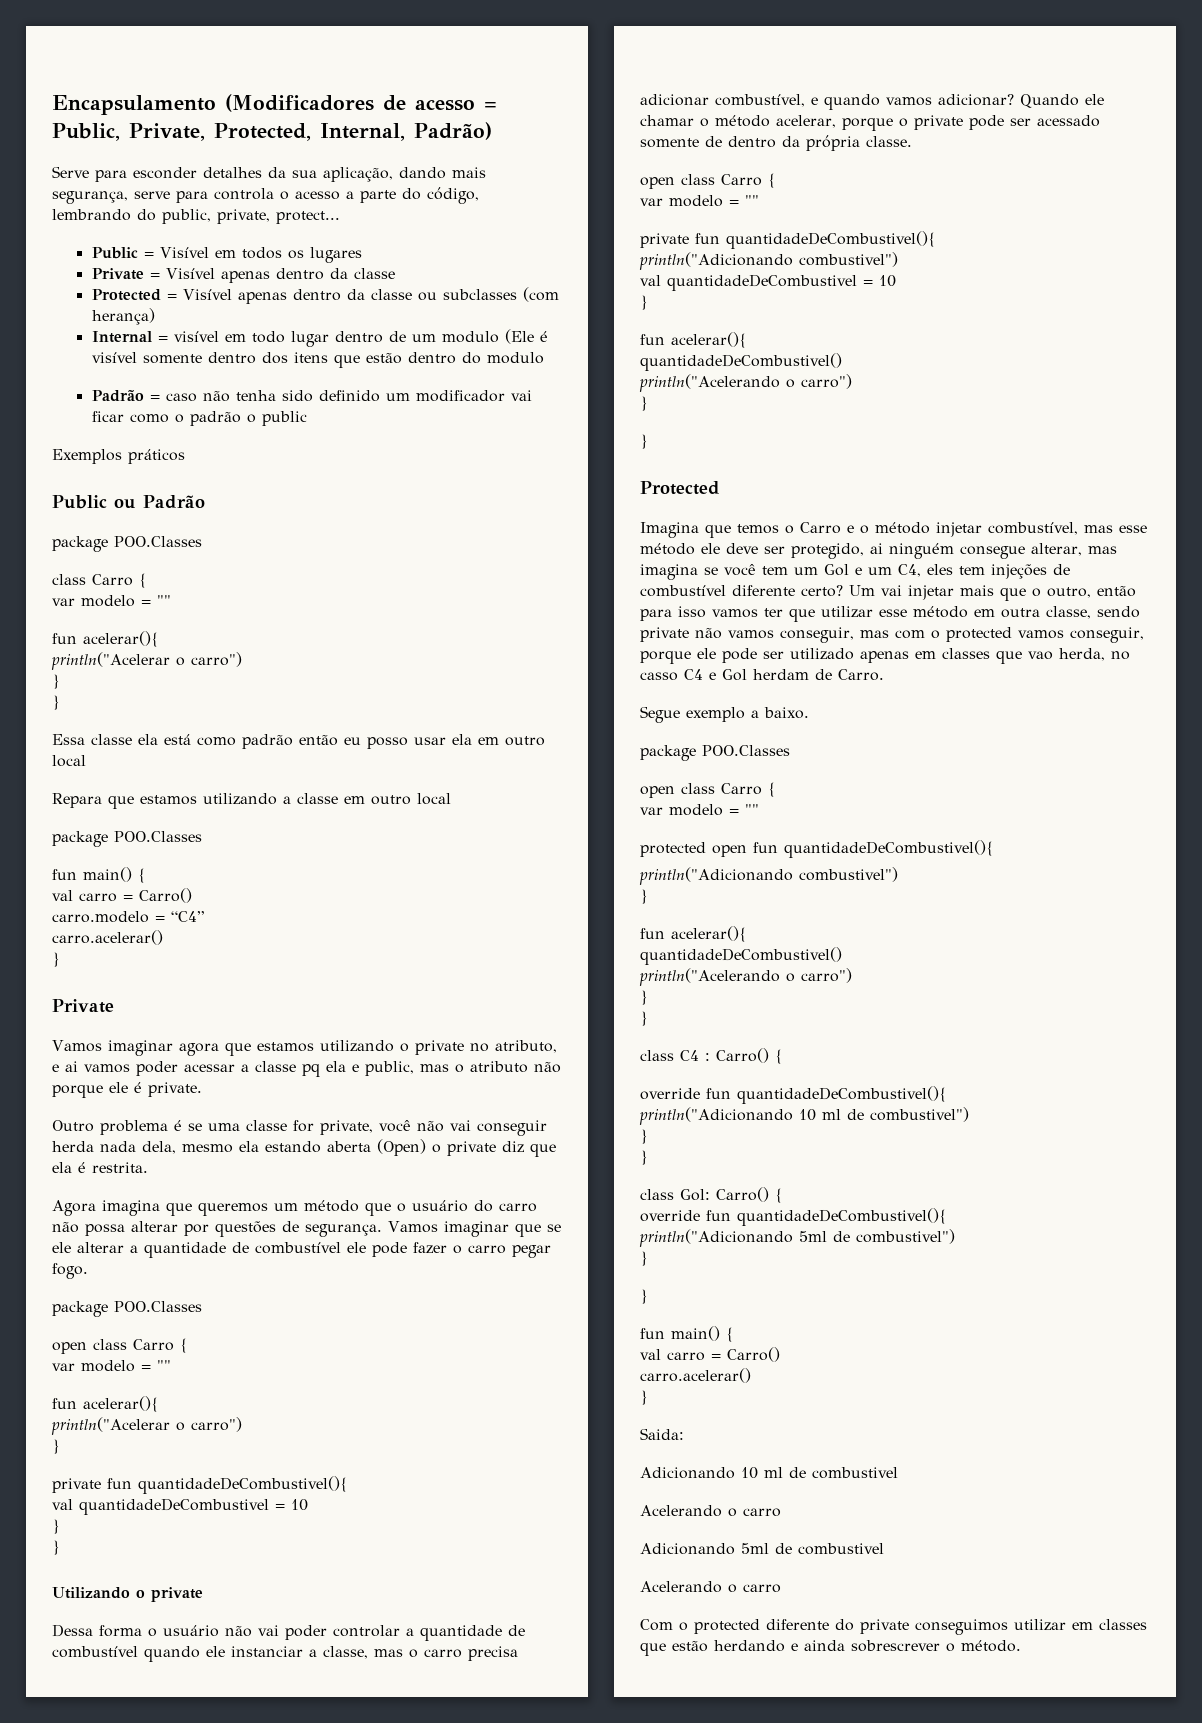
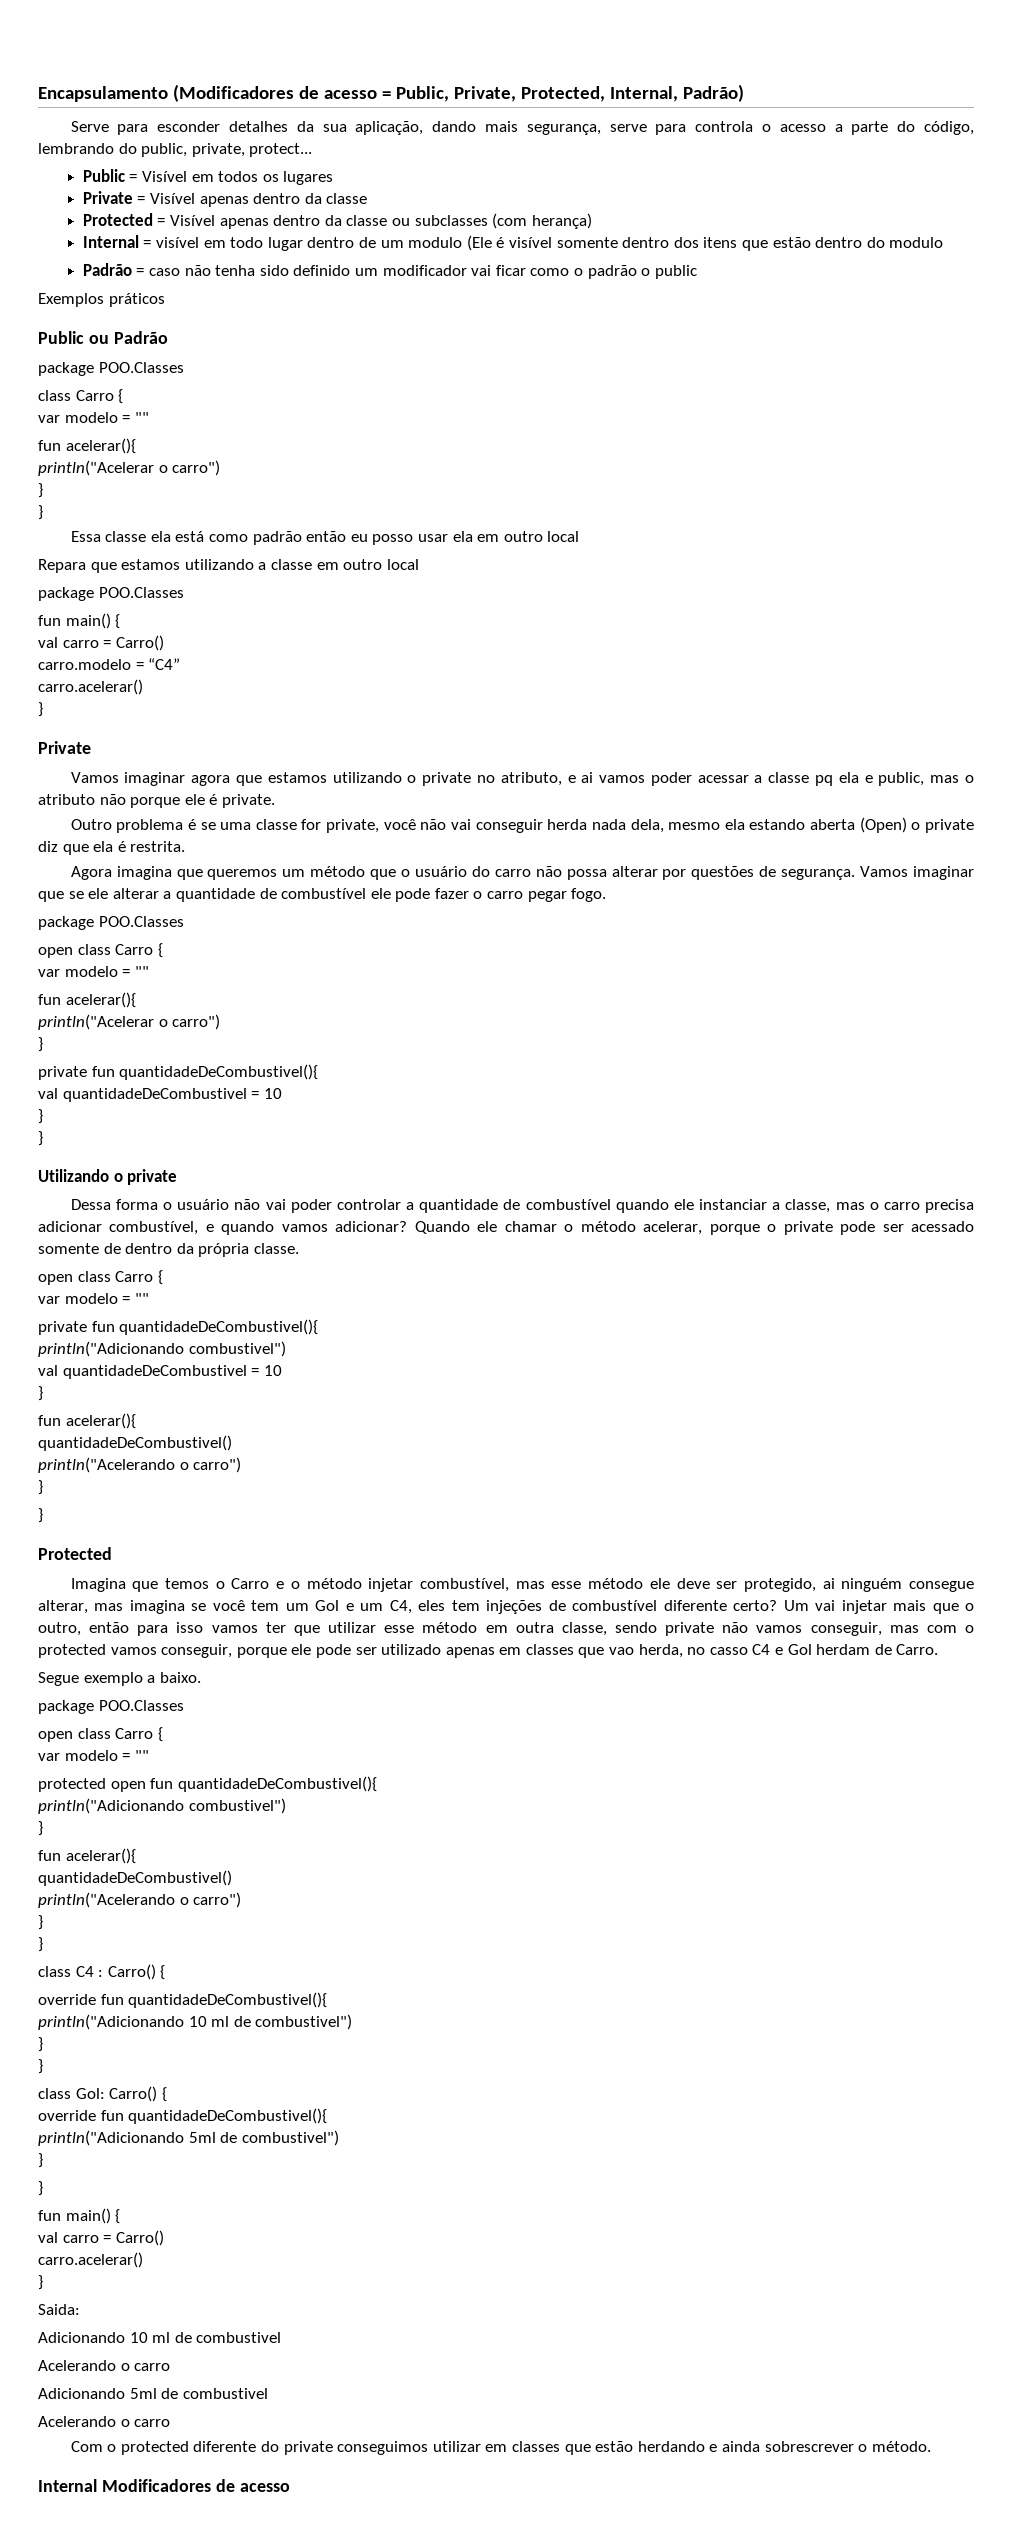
(1021, 1646) none -> [38,2479,290,2492] // Internal Modificadores de acesso

